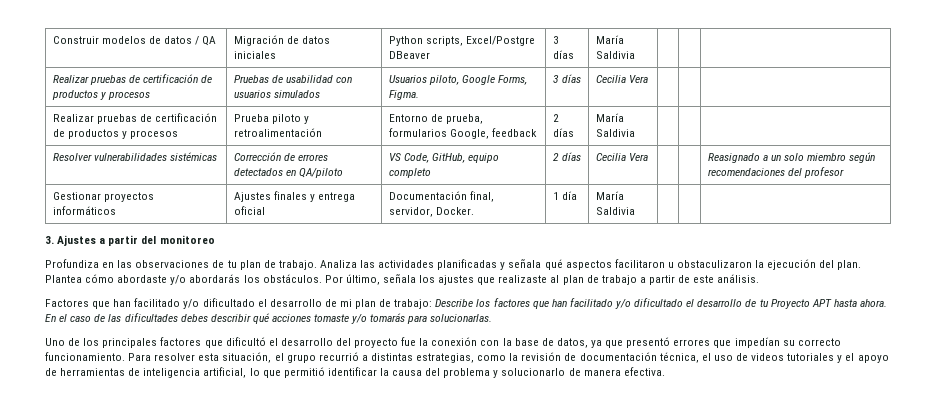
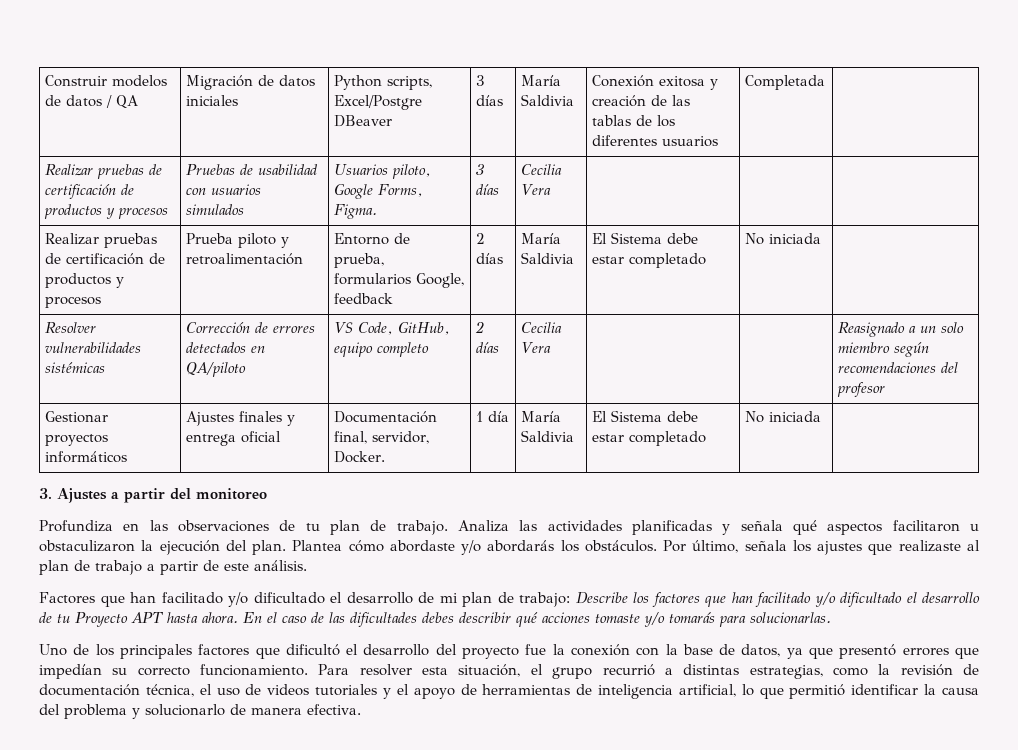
(635, 55) | -> [592,75,719,90] [592,95,691,107] [592,115,676,127] [592,135,719,147] [745,75,826,90] Conexión exitosa y creación de las tablas de los diferentes usuarios | Completada
(635, 133) | -> [592,232,699,244] [592,253,707,268] [745,233,822,245] El Sistema debe estar completado | No iniciada
(635, 211) | -> [592,410,699,422] [592,431,707,446] [745,411,822,423] El Sistema debe estar completado | No iniciada

